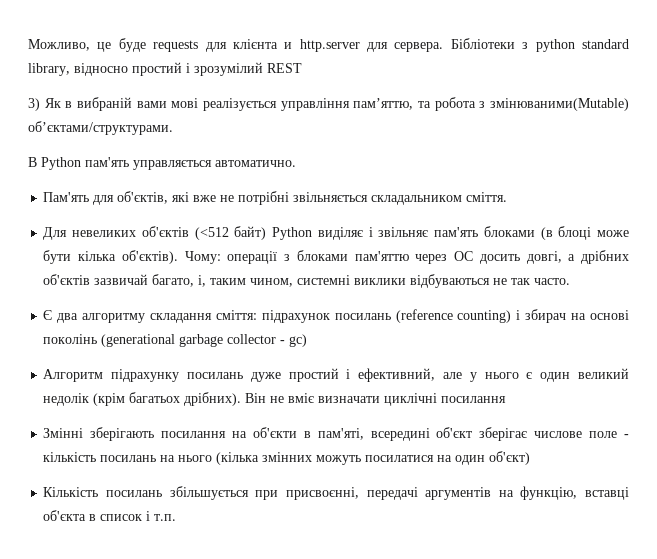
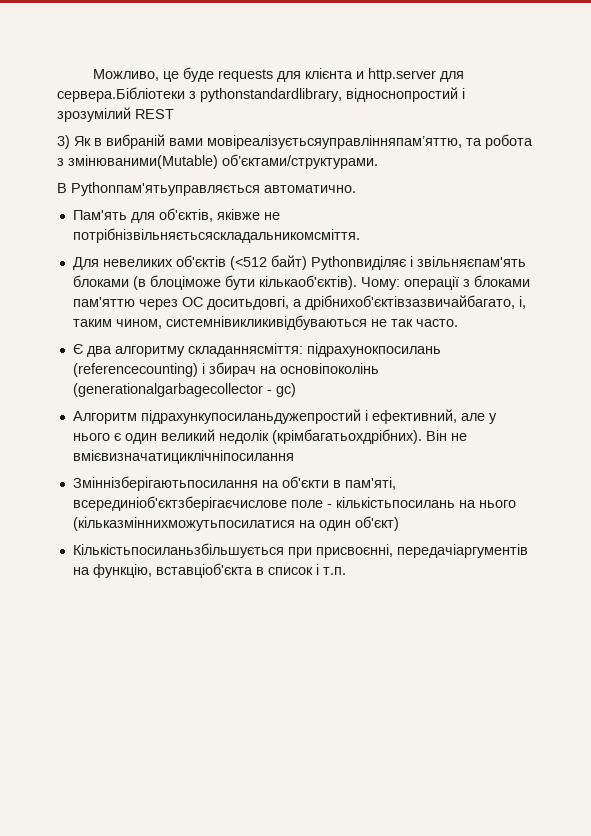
[394,38,629,52] [28,62,182,76] сервера. Бібліотеки з python standard library, відносно простий -> [57,87,458,102] сервера.Бібліотеки з pythonstandardlibrary, відноснопростий
[171,98,414,111] мові реалізується управління пам’яттю, -> [207,135,462,149] мовіреалізуєтьсяуправлінняпам’яттю,
[41,157,212,170] Python пам'ять управляється -> [71,182,260,196] Pythonпам'ятьуправляється
[172,191,508,205] які вже не потрібні звільняється складальником сміття. -> [216,209,280,220] [72,228,360,243] яківже не потрібнізвільняєтьсяскладальникомсміття.
[272,226,630,240] [43,250,178,264] Python виділяє і звільняє пам'ять блоками (в блоці може бути кілька об'єктів). -> [310,256,526,270] [72,275,357,290] Pythonвиділяє і звільняєпам'ять блоками (в блоціможе бути кількаоб'єктів).
[479,250,630,264] [43,274,491,288] досить довгі, а дрібних об'єктів зазвичай багато, і, таким чином, системні виклики відбуваються -> [206,295,526,310] [72,315,367,330] доситьдовгі, а дрібнихоб'єктівзазвичайбагато, і, таким чином, системнівикликивідбуваються
[150,309,629,323] [43,334,277,347] складання сміття: підрахунок посилань (reference counting) і збирач на основі поколінь (generational garbage collector -> [187,343,441,357] [72,362,379,377] [72,383,263,397] складаннясміття: підрахунокпосилань (referencecounting) і збирач на основіпоколінь (generationalgarbagecollector
[111,368,339,382] підрахунку посилань дуже простий -> [140,409,361,424] підрахункупосиланьдужепростий
[93,392,507,406] [43,427,629,441] [43,451,531,465] [43,486,629,500] [43,510,87,521] (крім багатьох дрібних). Він не вміє визначати циклічні посилання // Змінні зберігають посилання на об'єкти в пам'яті, всередині об'єкт зберігає числове поле - кількість посилань на нього (кілька змінних можуть посилатися на один об'єкт) // Кількість посилань збільшується при присвоєнні, передачі аргументів на функцію, вставці об'єкта -> [271,429,467,444] [72,450,294,464] [72,476,396,491] [72,496,516,511] [72,516,399,531] [72,543,528,558] [72,563,253,578] (крімбагатьохдрібних). Він не вмієвизначатициклічніпосилання // Зміннізберігаютьпосилання на об'єкти в пам'яті, всерединіоб'єктзберігаєчислове поле - кількістьпосилань на нього (кільказміннихможутьпосилатися на один об'єкт) // Кількістьпосиланьзбільшується при присвоєнні, передачіаргументів на функцію, вставціоб'єкта

